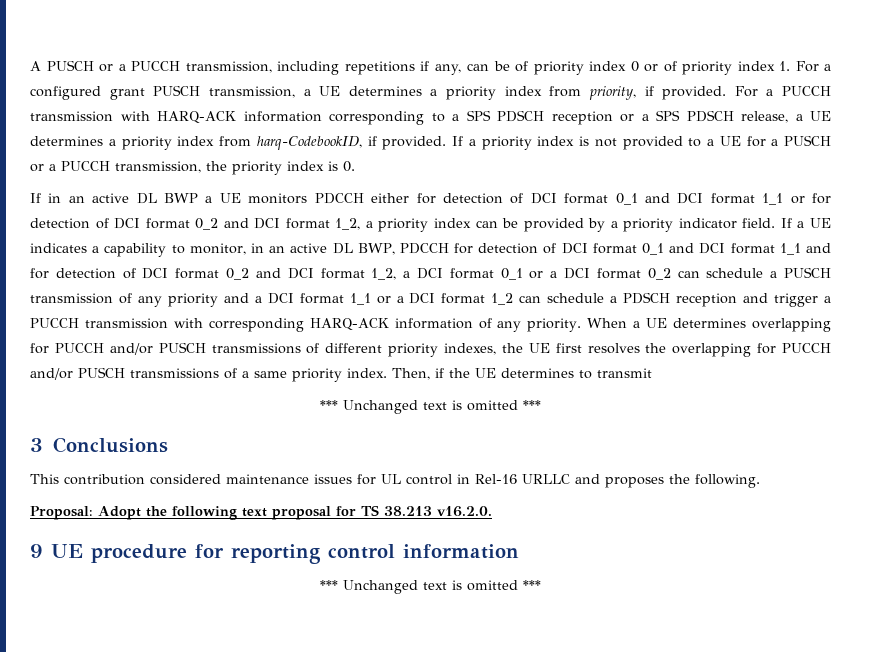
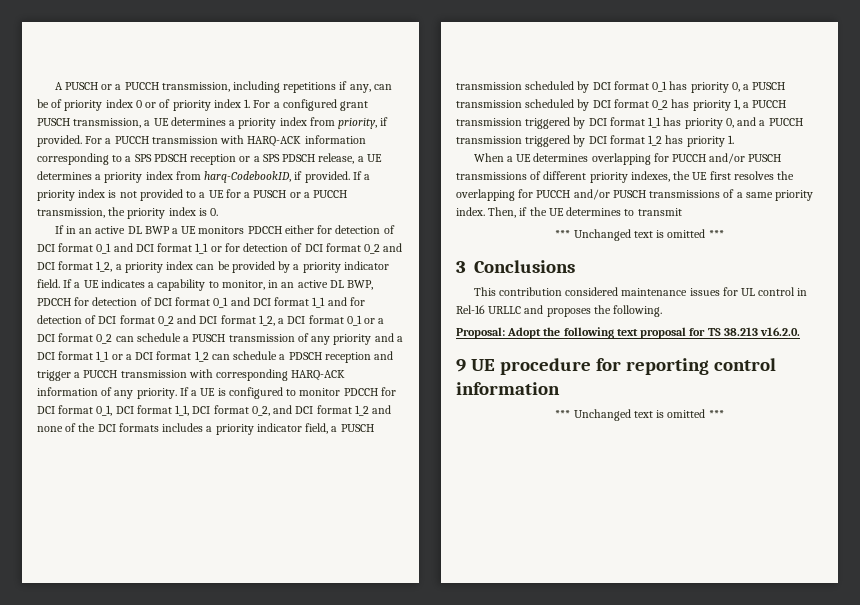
(582, 325) none -> [179,387,396,399] [37,405,392,416] [37,423,374,435] [456,81,786,93] [456,99,787,111] [456,117,803,129] [456,135,734,147] If a UE is configured to monitor PDCCH for DCI format 0_1, DCI format 1_1, DCI format 0_2, and DCI format 1_2 and none of the DCI formats includes a priority indicator field, a PUSCH transmission scheduled by DCI format 0_1 has priority 0, a PUSCH transmission scheduled by DCI format 0_2 has priority 1, a PUCCH transmission triggered by DCI format 1_1 has priority 0, and a PUCCH transmission triggered by DCI format 1_2 has priority 1. //

